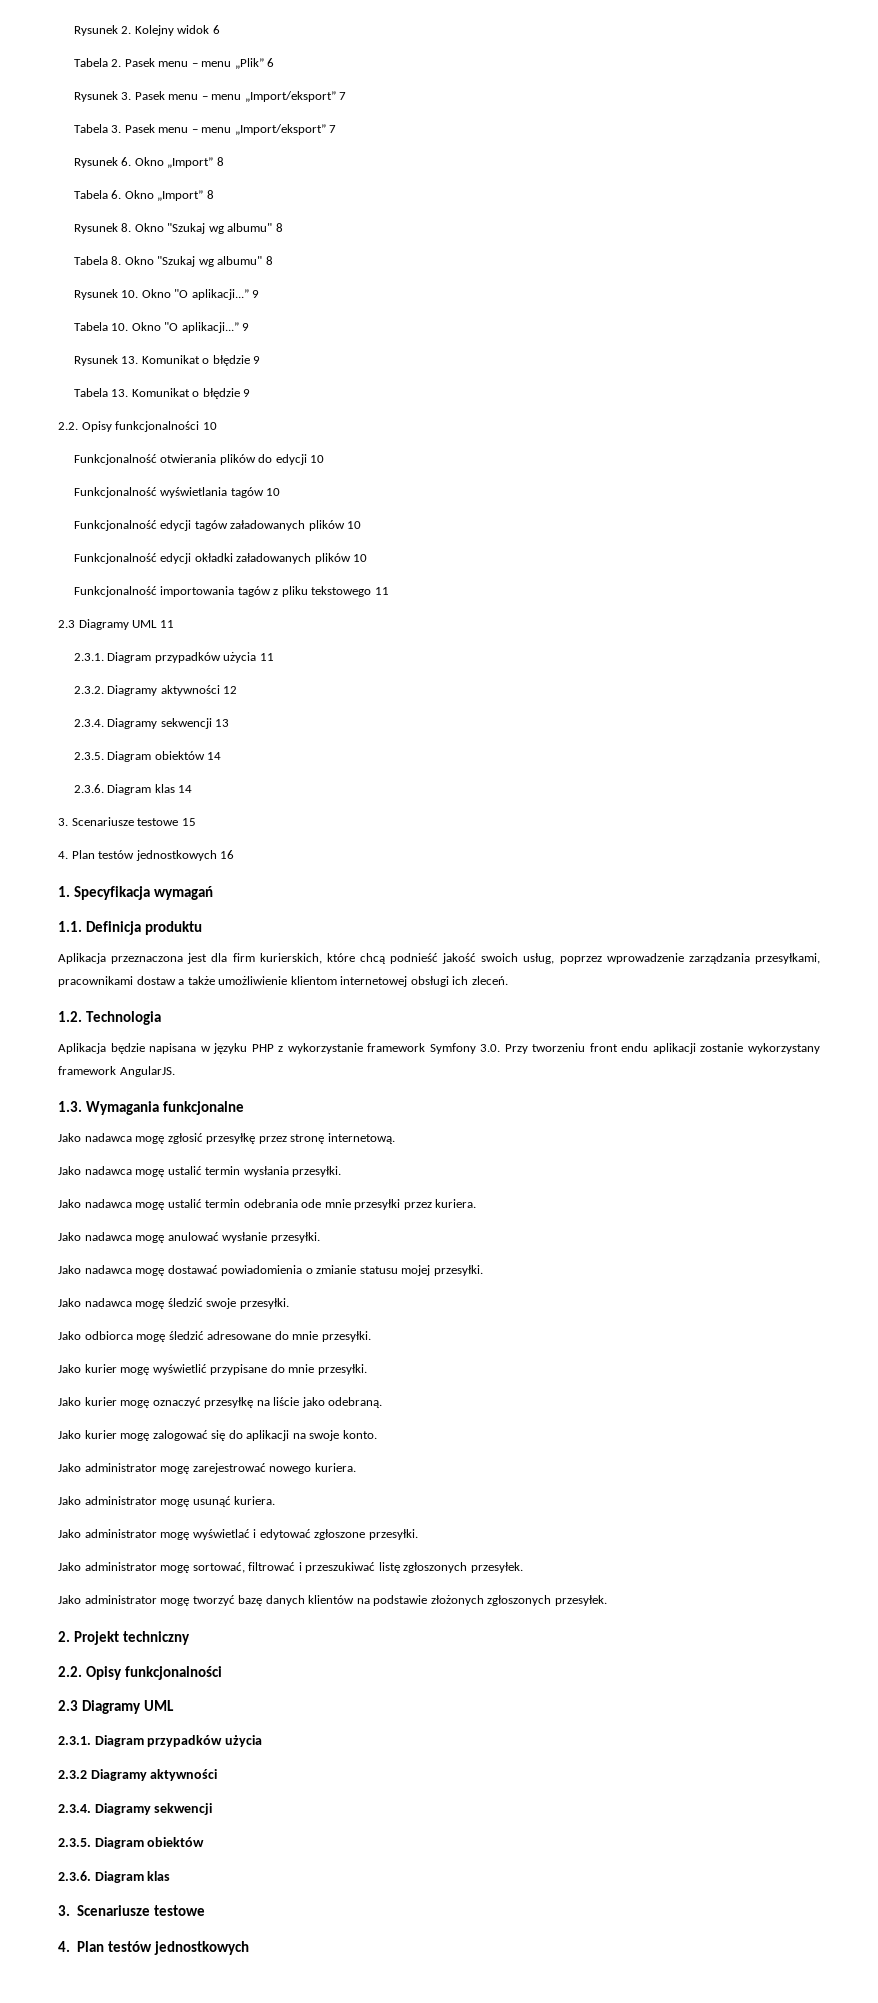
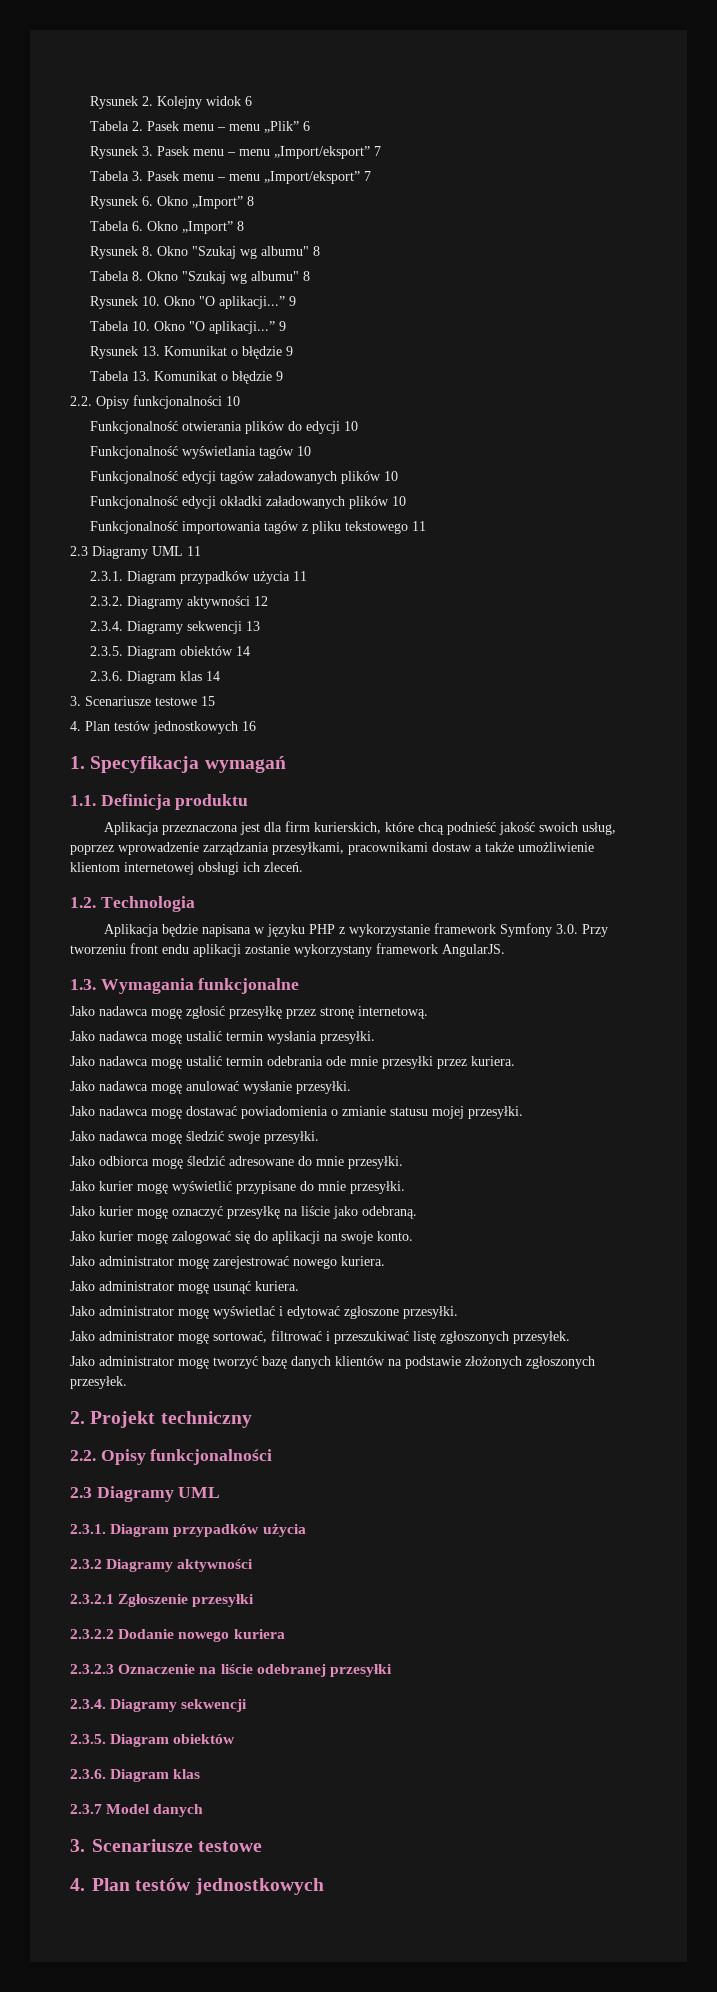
(218, 1775) none -> [70,1594,255,1607] [70,1629,285,1642] [70,1664,392,1677] // 2.3.2.1 Zgłoszenie przesyłki // 2.3.2.2 Dodanie nowego kuriera // 2.3.2.3 Oznaczenie na liście odebranej przesyłki
(171, 1876) none -> [70,1804,204,1817] // 2.3.7 Model danych

